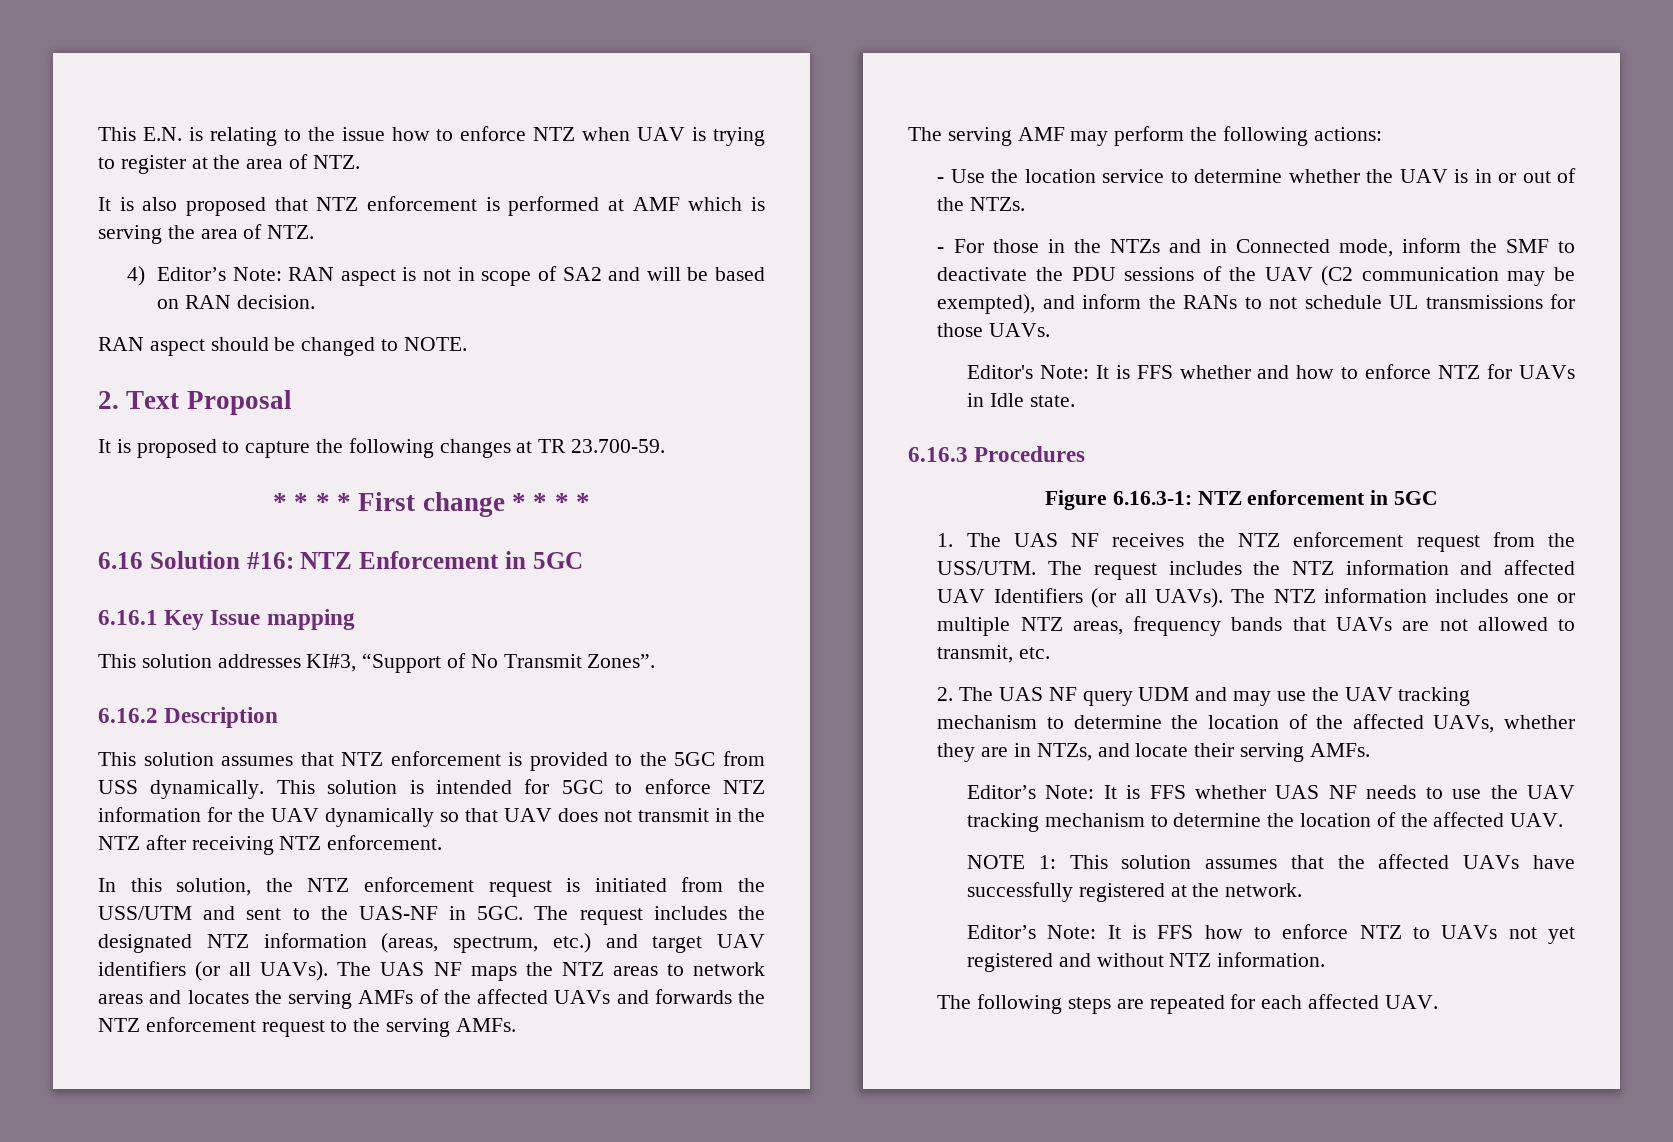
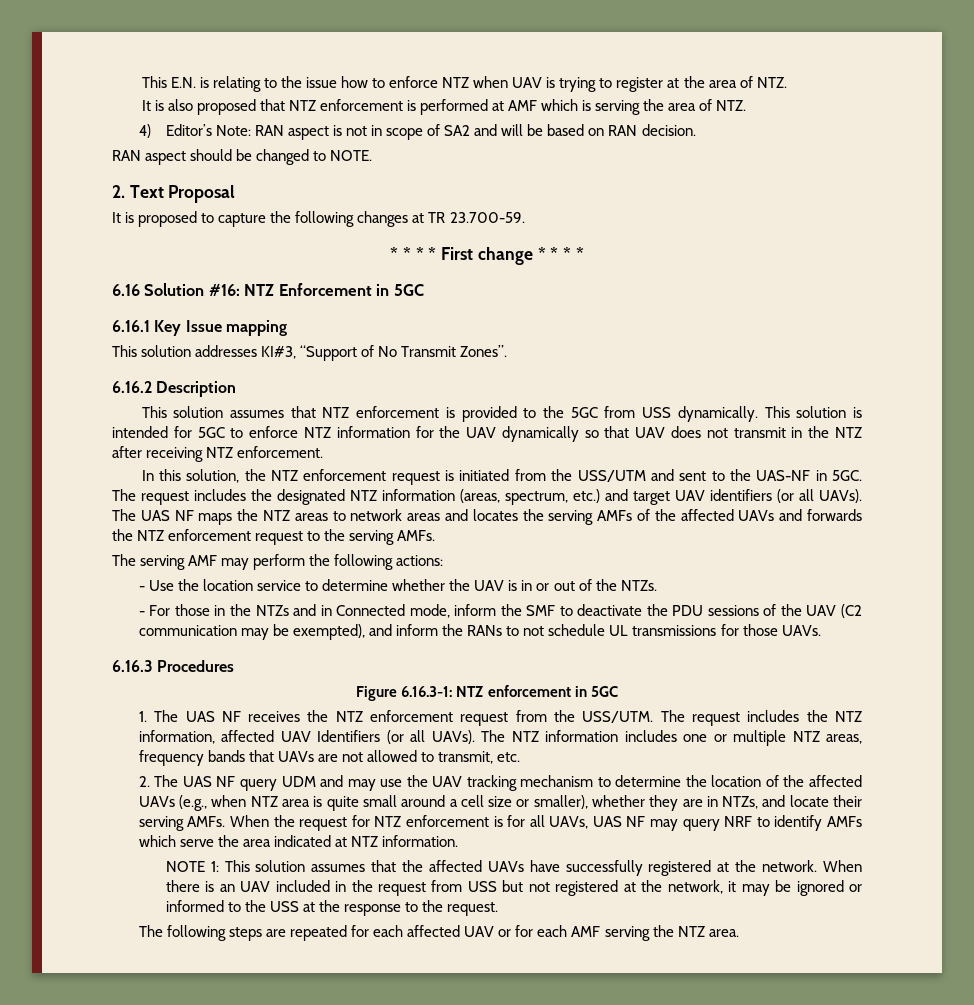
[966,364,1576,379] [966,393,1075,407] // Editor's Note: It is FFS whether and how to enforce NTZ for UAVs in Idle state. -> (821, 630) none
[1345,560,1493,575] information and -> [138,730,215,744] information,
[1433,715,1495,733] UAVs, -> [138,795,588,811] UAVs (e.g., when NTZ area is quite small around a cell size or smaller),
[966,785,1576,799] [966,812,1564,832] // Editor’s Note: It is FFS whether UAS NF needs to use the UAV tracking mechanism to determine the location of the affected UAV. -> [230,815,863,831] [138,835,459,847] When the request for NTZ enforcement is for all UAVs, UAS NF may query NRF to identify AMFs which serve the area indicated at NTZ information.
[966,924,1575,944] [966,952,1326,972] // Editor’s Note: It is FFS how to enforce NTZ to UAVs not yet registered and without NTZ information. -> [823,860,863,872] [165,880,862,896] [165,900,499,916] When there is an UAV included in the request from USS but not registered at the network, it may be ignored or informed to the USS at the response to the request.
[1384,995,1438,1009] UAV. -> [464,925,739,941] UAV or for each AMF serving the NTZ area.

